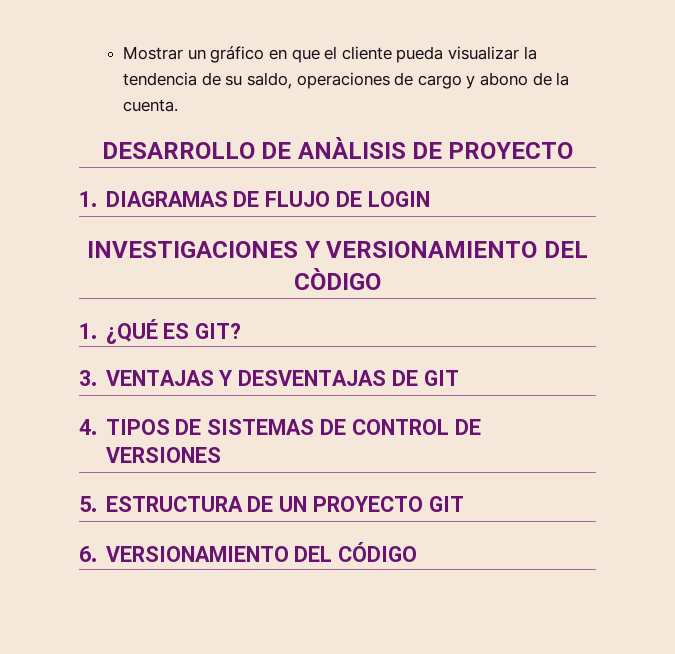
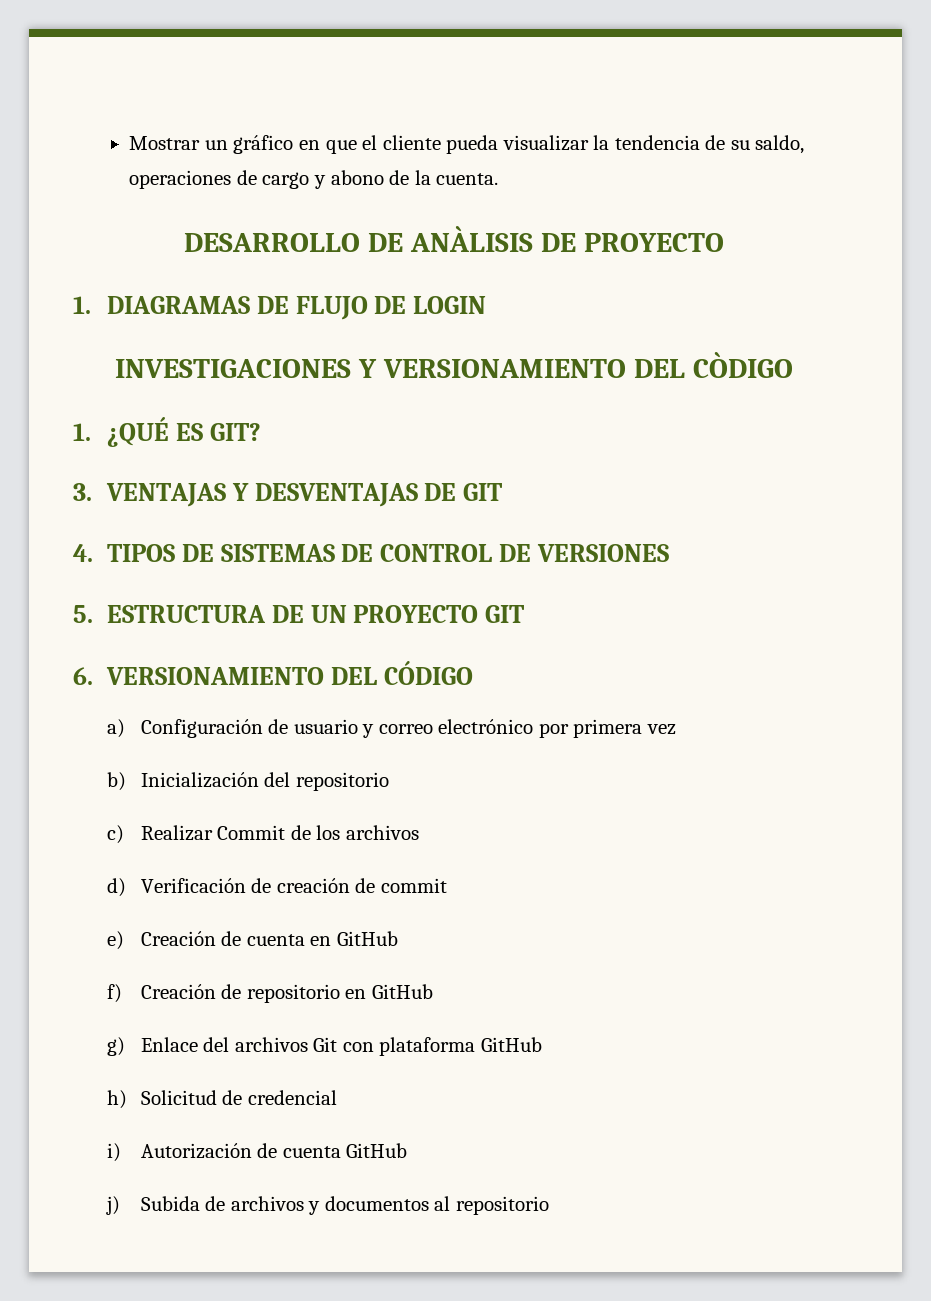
(418, 552) none -> [106,719,676,738] [106,772,389,791] [106,825,419,844] [106,878,447,897] [106,931,398,950] [106,984,433,1003] [106,1037,542,1056] [106,1090,337,1109] [106,1143,408,1162] [105,1196,549,1215] // a) Configuración de usuario y correo electrónico por primera vez // b) Inicialización del repositorio // c) Realizar Commit de los archivos // d) Verificación de creación de commit // e) Creación de cuenta en GitHub // f) Creación de repositorio en GitHub // g) Enlace del archivos Git con plataforma GitHub // h) Solicitud de credencial // i) Autorización de cuenta GitHub // j) Subida de archivos y documentos al repositorio

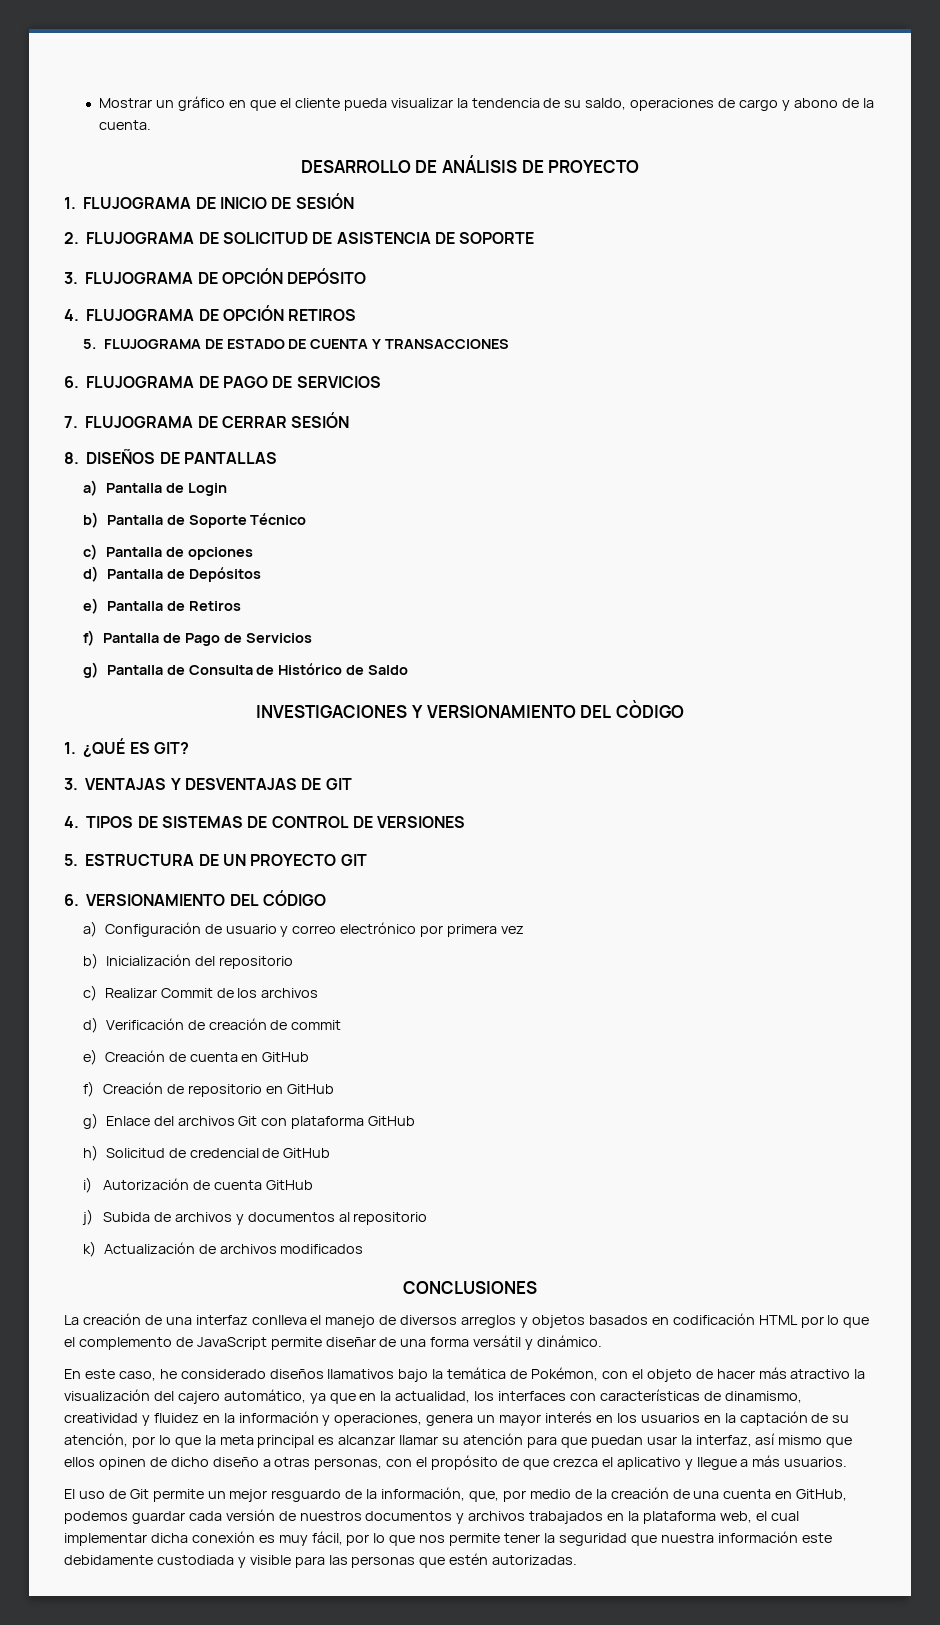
[409,226,533,252] ANÀLISIS -> [441,155,517,173] ANÁLISIS
[106,296,487,320] DIAGRAMAS DE FLUJO DE LOGIN -> [83,193,354,209] [64,232,535,244] [64,268,367,284] [64,305,357,321] [83,339,510,349] [64,376,381,388] [64,412,350,428] [64,449,277,464] [83,480,227,496] [83,512,307,528] [83,544,253,560] [83,566,261,582] [83,598,241,614] [83,630,312,646] [83,662,409,678] FLUJOGRAMA DE INICIO DE SESIÓN // 2. FLUJOGRAMA DE SOLICITUD DE ASISTENCIA DE SOPORTE // 3. FLUJOGRAMA DE OPCIÓN DEPÓSITO // 4. FLUJOGRAMA DE OPCIÓN RETIROS // 5. FLUJOGRAMA DE ESTADO DE CUENTA Y TRANSACCIONES // 6. FLUJOGRAMA DE PAGO DE SERVICIOS // 7. FLUJOGRAMA DE CERRAR SESIÓN // 8. DISEÑOS DE PANTALLAS // a) Pantalla de Login // b) Pantalla de Soporte Técnico // c) Pantalla de opciones // d) Pantalla de Depósitos // e) Pantalla de Retiros // f) Pantalla de Pago de Servicios // g) Pantalla de Consulta de Histórico de Saldo
(337, 1097) none -> [262,1148,331,1158] de GitHub
(549, 1205) none -> [83,1241,364,1257] [403,1281,537,1294] [64,1313,870,1328] [64,1335,603,1350] [64,1367,866,1382] [64,1389,802,1404] [64,1411,850,1426] [64,1433,853,1448] [64,1455,848,1470] [64,1487,848,1502] [64,1509,799,1524] [64,1531,832,1546] [64,1553,578,1568] // k) Actualización de archivos modificados // CONCLUSIONES // La creación de una interfaz conlleva el manejo de diversos arreglos y objetos basados en codificación HTML por lo que el complemento de JavaScript permite diseñar de una forma versátil y dinámico. // En este caso, he considerado diseños llamativos bajo la temática de Pokémon, con el objeto de hacer más atractivo la visualización del cajero automático, ya que en la actualidad, los interfaces con características de dinamismo, creatividad y fluidez en la información y operaciones, genera un mayor interés en los usuarios en la captación de su atención, por lo que la meta principal es alcanzar llamar su atención para que puedan usar la interfaz, así mismo que ellos opinen de dicho diseño a otras personas, con el propósito de que crezca el aplicativo y llegue a más usuarios. // El uso de Git permite un mejor resguardo de la información, que, por medio de la creación de una cuenta en GitHub, podemos guardar cada versión de nuestros documentos y archivos trabajados en la plataforma web, el cual implementar dicha conexión es muy fácil, por lo que nos permite tener la seguridad que nuestra información este debidamente custodiada y visible para las personas que estén autorizadas.

